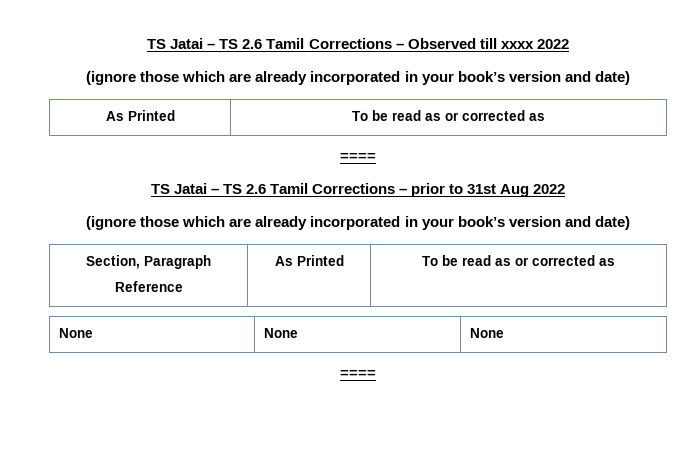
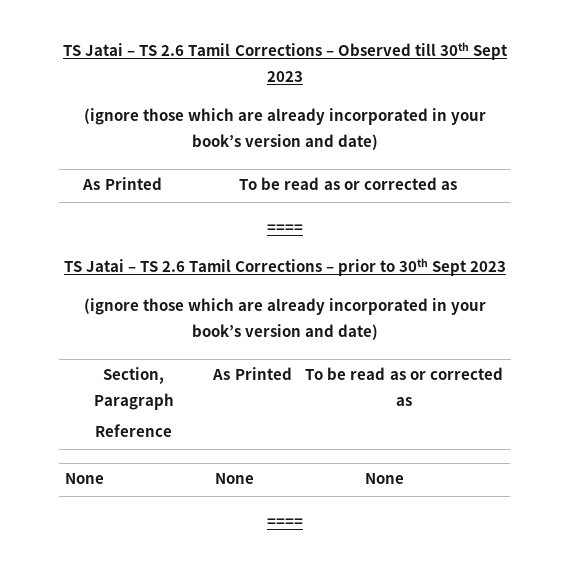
[500,39,569,49] xxxx 2022 -> [439,42,508,60] [267,71,303,82] 30th Sept 2023
[467,184,566,197] 31st Aug 2022 -> [399,258,507,276] 30th Sept 2023

